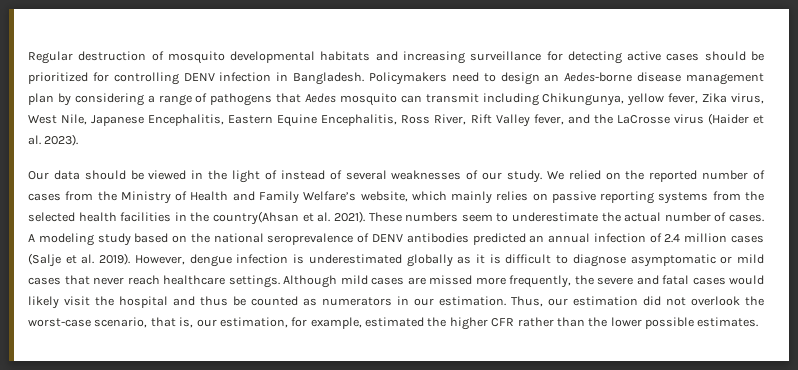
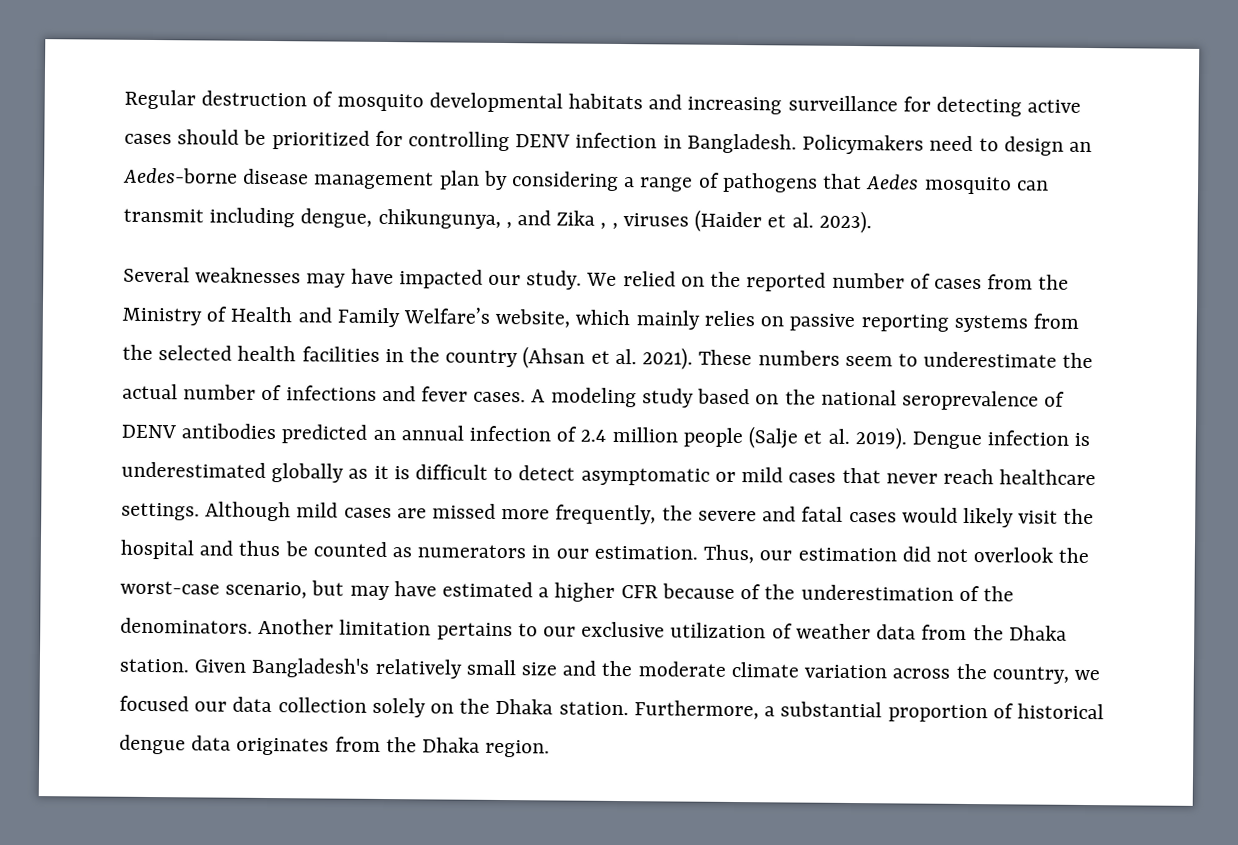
[542,93,764,106] [28,113,764,127] [28,134,79,146] [28,170,479,183] Chikungunya, yellow fever, Zika virus, West Nile, Japanese Encephalitis, Eastern Equine Encephalitis, Ross River, Rift Valley fever, and the LaCrosse virus (Haider et al. 2023). // Our data should be viewed in the light of instead of several weaknesses of -> [300,208,872,234] [123,266,483,289] dengue, chikungunya, , and Zika , , viruses (Haider et al. 2023). // Several weaknesses may have impacted
[213,211,300,225] country(Ahsan -> [445,346,586,369] country (Ahsan
(727, 217) none -> [285,385,469,402] infections and fever
[731,235,765,243] cases -> [682,427,743,448] people
[134,254,232,267] However, dengue -> [911,431,982,450] Dengue
[572,254,626,267] diagnose -> [518,465,576,481] detect
[150,317,759,330] that is, our estimation, for example, estimated the higher CFR rather than the lower possible estimates. -> [311,580,1014,602] [120,617,1067,641] [119,657,1100,684] [119,695,1104,723] [119,734,551,758] but may have estimated a higher CFR because of the underestimation of the denominators. Another limitation pertains to our exclusive utilization of weather data from the Dhaka station. Given Bangladesh's relatively small size and the moderate climate variation across the country, we focused our data collection solely on the Dhaka station. Furthermore, a substantial proportion of historical dengue data originates from the Dhaka region.

